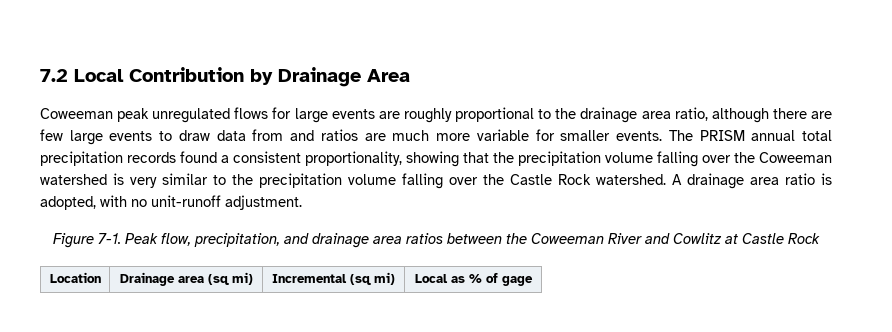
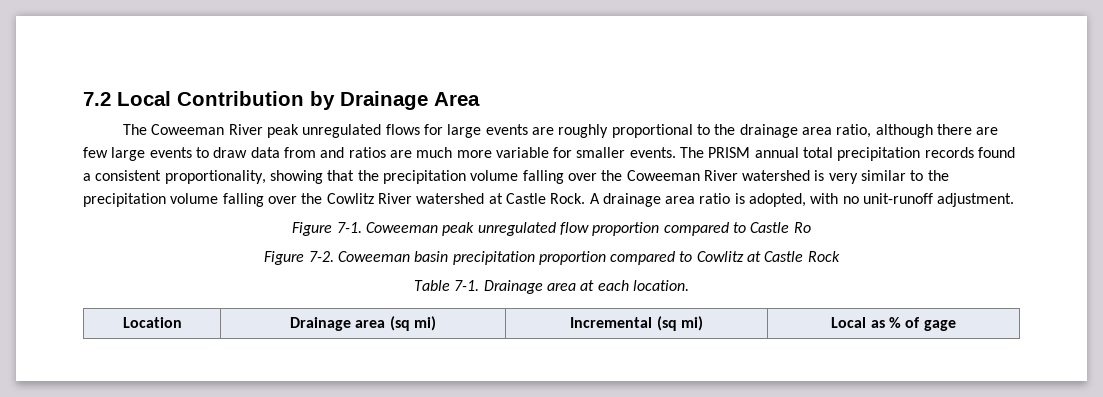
[40,108,113,119] Coweeman -> [123,124,263,135] The Coweeman River
(832, 157) none -> [703,170,738,181] River
[510,174,666,185] Castle Rock watershed. -> [326,193,586,204] Cowlitz River watershed at Castle Rock.
[125,233,820,248] Peak flow, precipitation, and drainage area ratios between the Coweeman River and Cowlitz at Castle Rock -> [366,222,811,236] [264,251,840,265] [414,280,689,294] Coweeman peak unregulated flow proportion compared to Castle Ro // Figure 7-2. Coweeman basin precipitation proportion compared to Cowlitz at Castle Rock // Table 7-1. Drainage area at each location.

